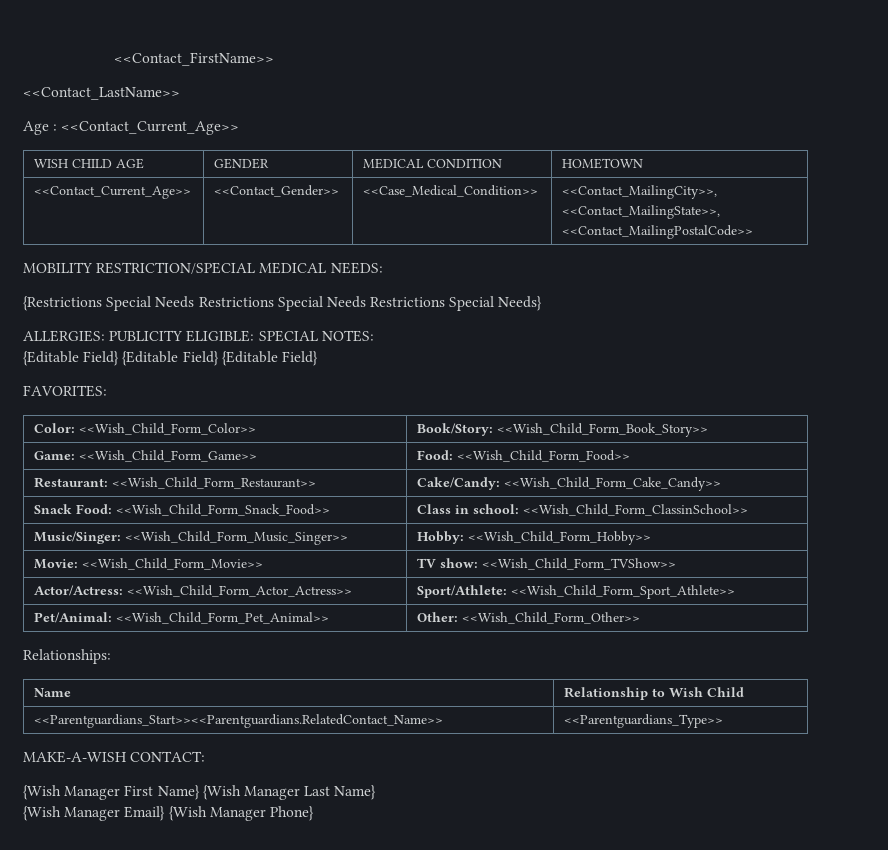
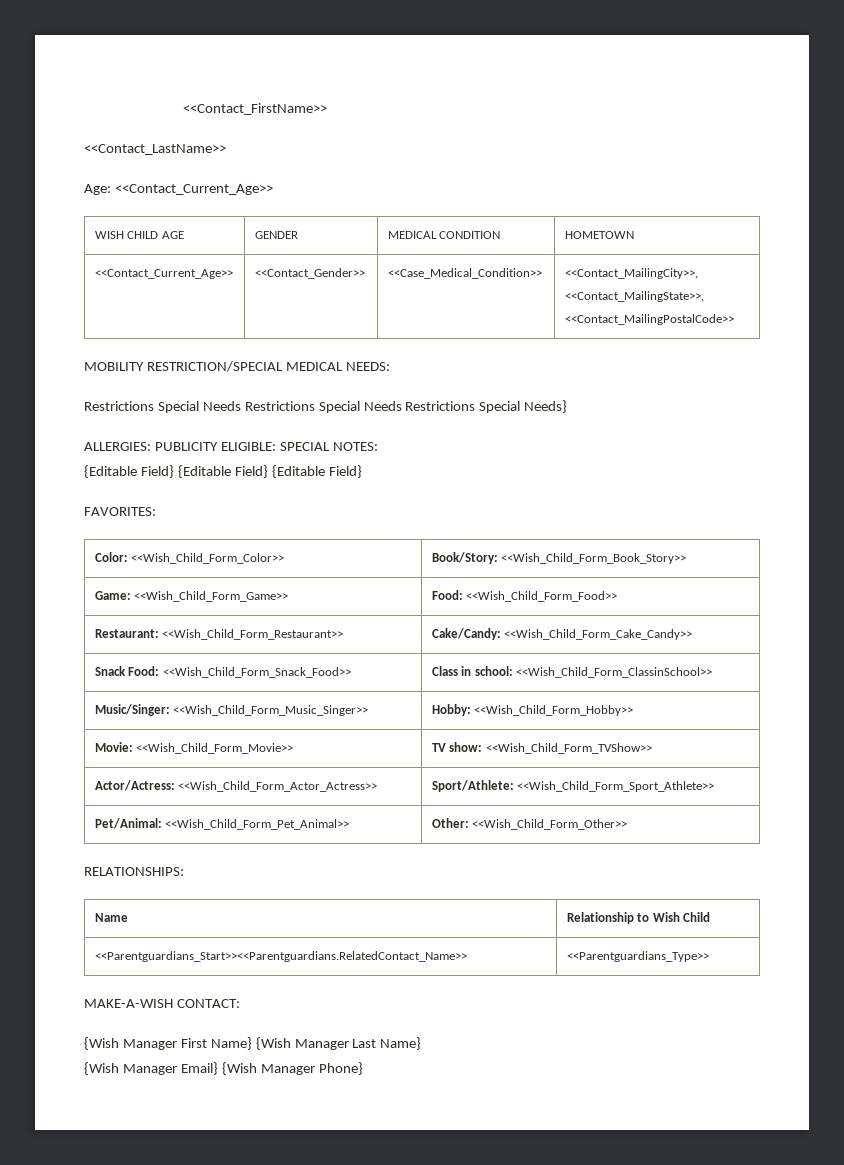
[23,121,58,135] Age : -> [84,184,111,195] Age:
[23,296,102,311] {Restrictions -> [84,401,154,411] Restrictions
[23,649,111,664] Relationships: -> [84,867,184,876] RELATIONSHIPS:

